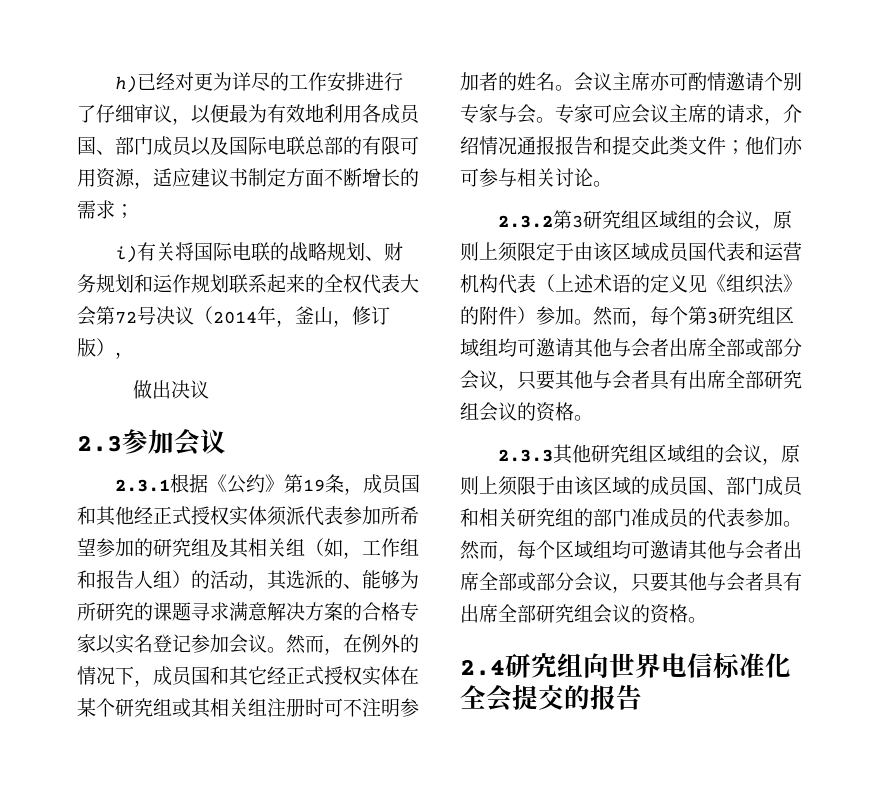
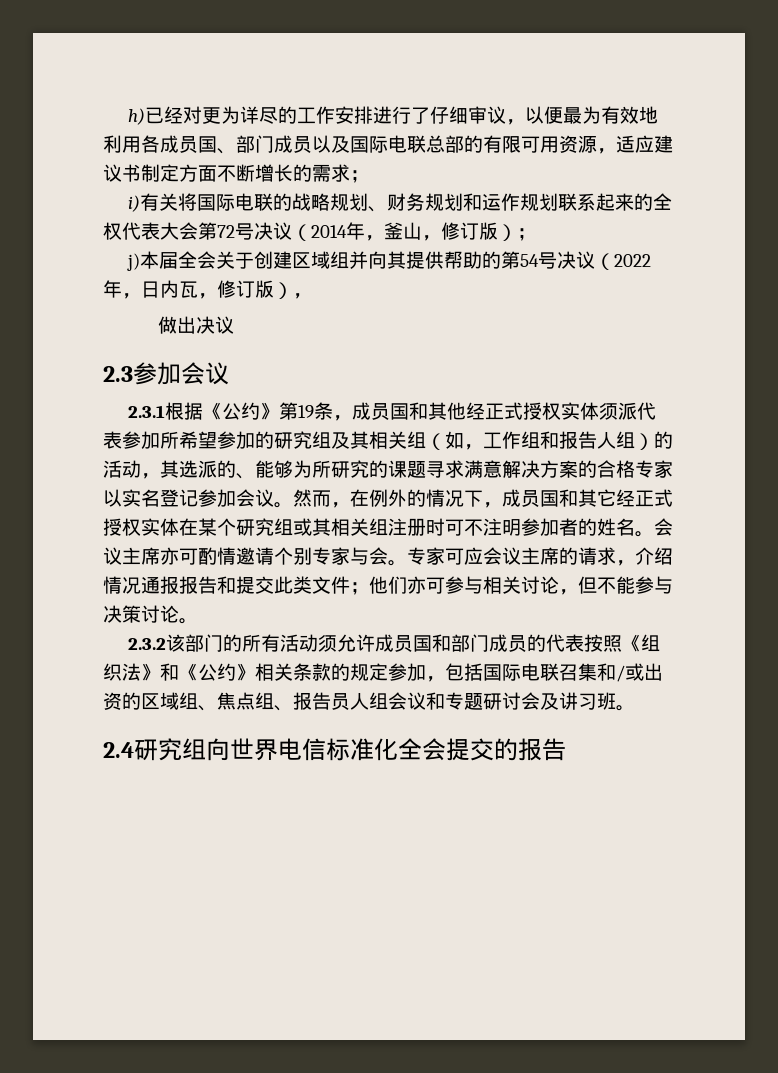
(115, 347) none -> [517,228,536,241] [127,251,652,271] [103,280,293,299] ； // j)本届全会关于创建区域组并向其提供帮助的第54号决议（2022年，日内瓦，修订版）
[593,181,612,187] [498,210,793,231] [460,242,802,262] [460,274,802,294] [460,306,794,327] [460,338,802,358] [460,370,802,391] [460,402,593,422] [498,444,801,465] [460,476,804,496] [460,508,802,528] [460,540,802,561] [460,572,802,593] [460,604,688,624] 。 // 2.3.2第3研究组区域组的会议，原则上须限定于由该区域成员国代表和运营机构代表（上述术语的定义见《组织法》的附件）参加。然而，每个第3研究组区域组均可邀请其他与会者出席全部或部分会议，只要其他与会者具有出席全部研究组会议的资格。 // 2.3.3其他研究组区域组的会议，原则上须限于由该区域的成员国、部门成员和相关研究组的部门准成员的代表参加。然而，每个区域组均可邀请其他与会者出席全部或部分会议，只要其他与会者具有出席全部研究组会议的资格 -> [559,576,673,595] [103,605,198,624] [128,634,661,652] [103,663,663,682] [103,692,616,711] ，但不能参与决策讨论。 // 2.3.2该部门的所有活动须允许成员国和部门成员的代表按照《组织法》和《公约》相关条款的规定参加，包括国际电联召集和/或出资的区域组、焦点组、报告员人组会议和专题研讨会及讲习班

